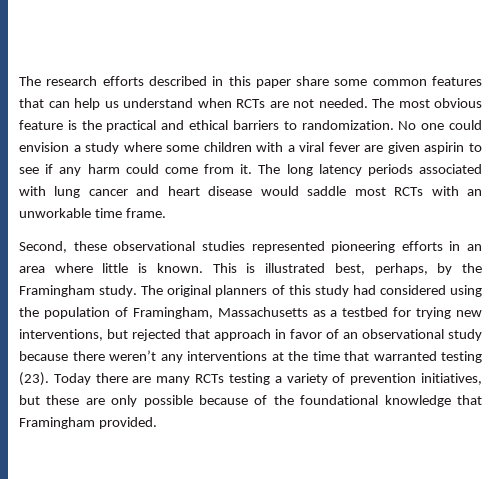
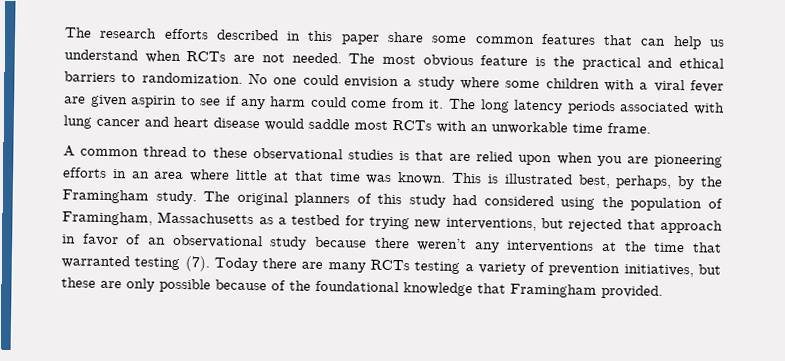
[19,241,325,253] Second, these observational studies represented -> [63,145,649,167] A common thread to these observational studies is that are relied upon when you are
[138,263,148,273] is -> [272,170,393,184] at that time was
[19,372,49,386] (23). -> [184,256,210,272] (7).

